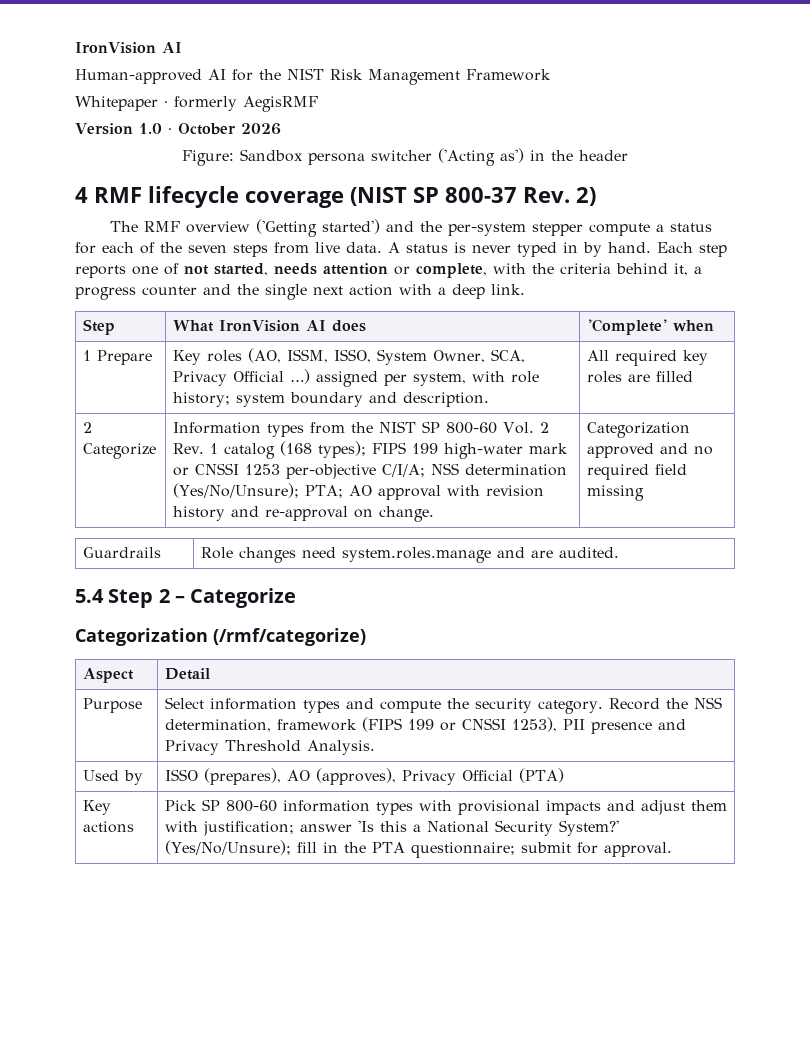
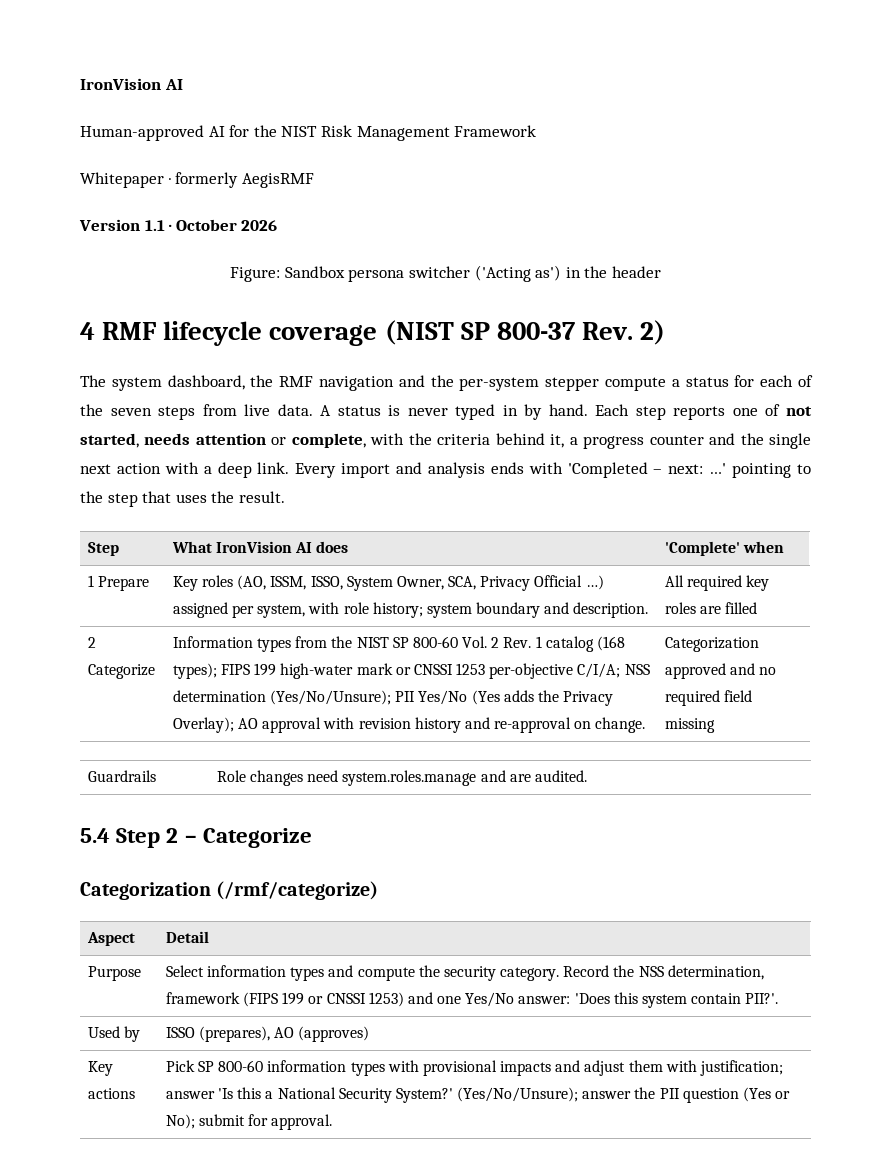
[138,123,162,134] 1.0 -> [144,220,165,231] 1.1
[144,219,381,237] RMF overview ('Getting started') -> [111,375,394,391] system dashboard, the RMF navigation
(525, 289) none -> [295,462,811,478] [80,491,285,507] Every import and analysis ends with 'Completed – next: …' pointing to the step that uses the result.
[304,485,343,498] PTA; -> [395,690,614,706] [172,717,234,733] PII Yes/No (Yes adds the Privacy Overlay);
[511,717,686,734] [164,740,375,755] 1253), PII presence and Privacy Threshold Analysis. -> [368,992,779,1008] 1253) and one Yes/No answer: 'Does this system contain PII?'.
[315,768,564,785] (approves), Privacy Official (PTA) -> [298,1026,370,1042] (approves)
[296,842,515,858] fill in the PTA questionnaire; -> [582,1087,791,1103] [165,1114,195,1129] answer the PII question (Yes or No);

